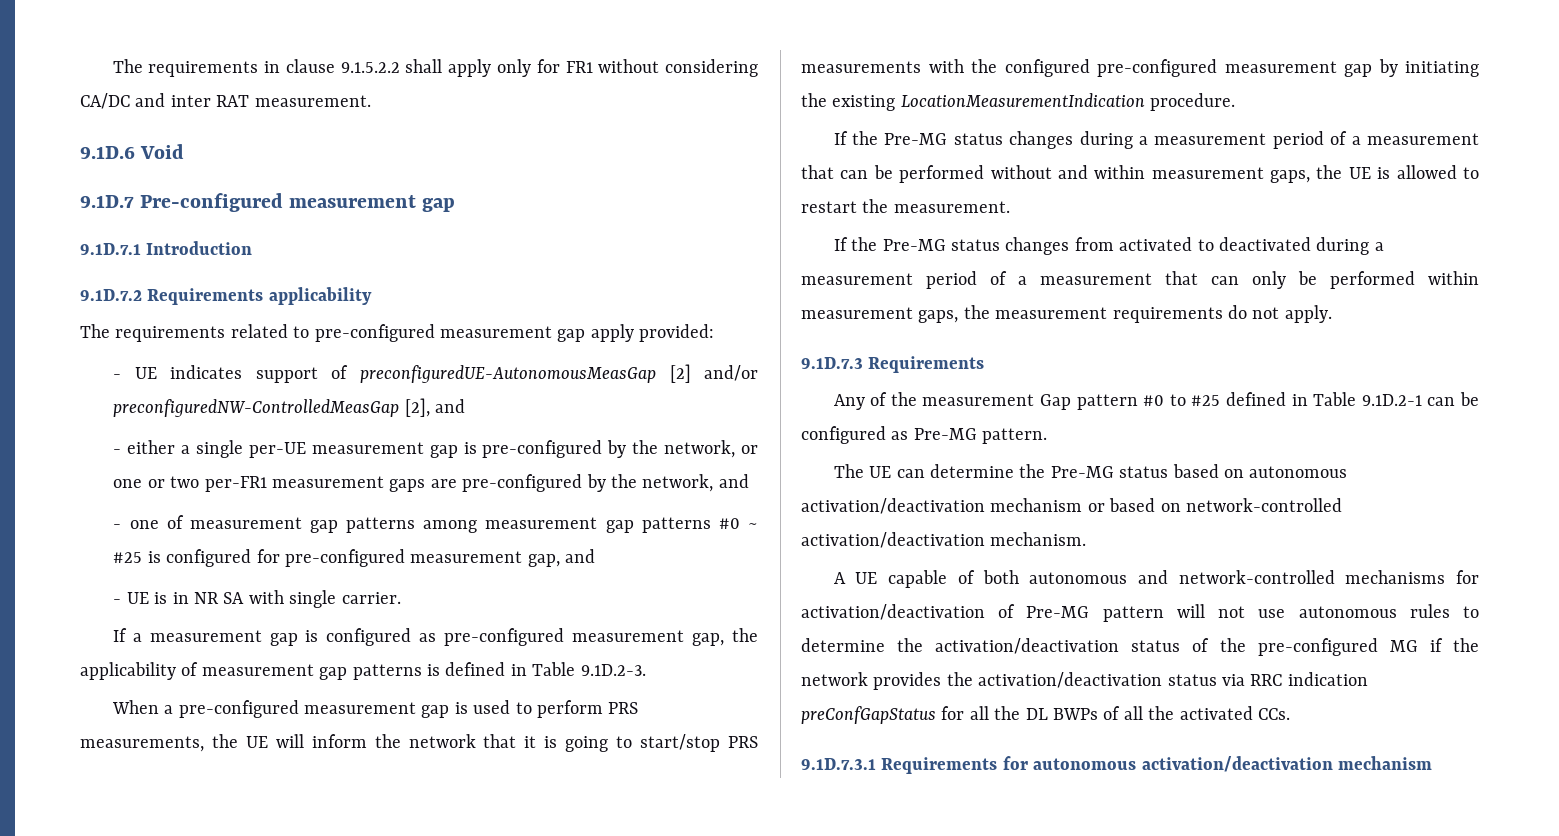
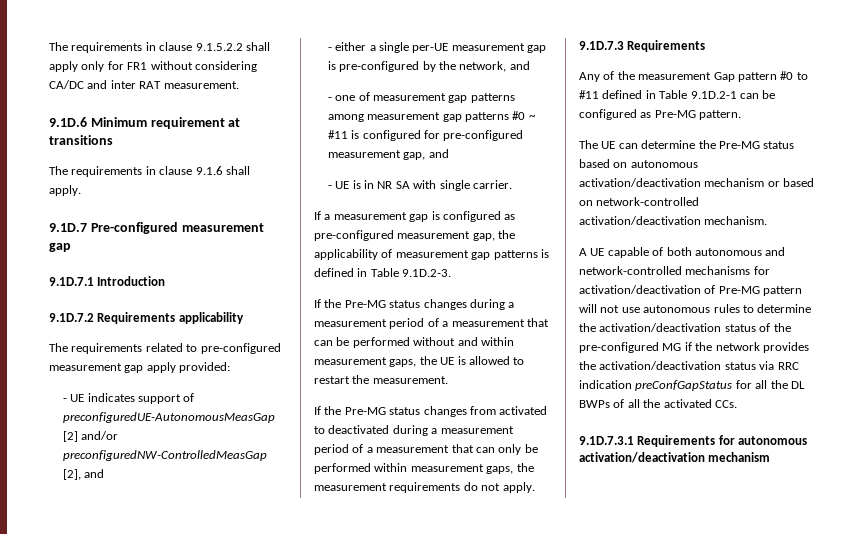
[140,144,185,159] Void -> [90,117,241,129] [49,135,113,145] [49,166,250,177] [49,185,81,196] Minimum requirement at transitions // The requirements in clause 9.1.6 shall apply.
[741,445,759,454] [113,474,714,492] or one or two per-FR1 measurement gaps are pre-configured by the network, -> (507, 66) none
[113,552,143,563] #25 -> [327,130,348,139] #11
[111,700,639,718] [80,734,758,752] [801,59,1479,77] [801,93,1236,111] // When a pre-configured measurement gap is used to perform PRS measurements, the UE will inform the network that it is going to start/stop PRS measurements with the configured pre-configured measurement gap by initiating the existing LocationMeasurementIndication procedure. -> (452, 273) none
[1191,395,1221,406] #25 -> [579,90,599,99] #11

